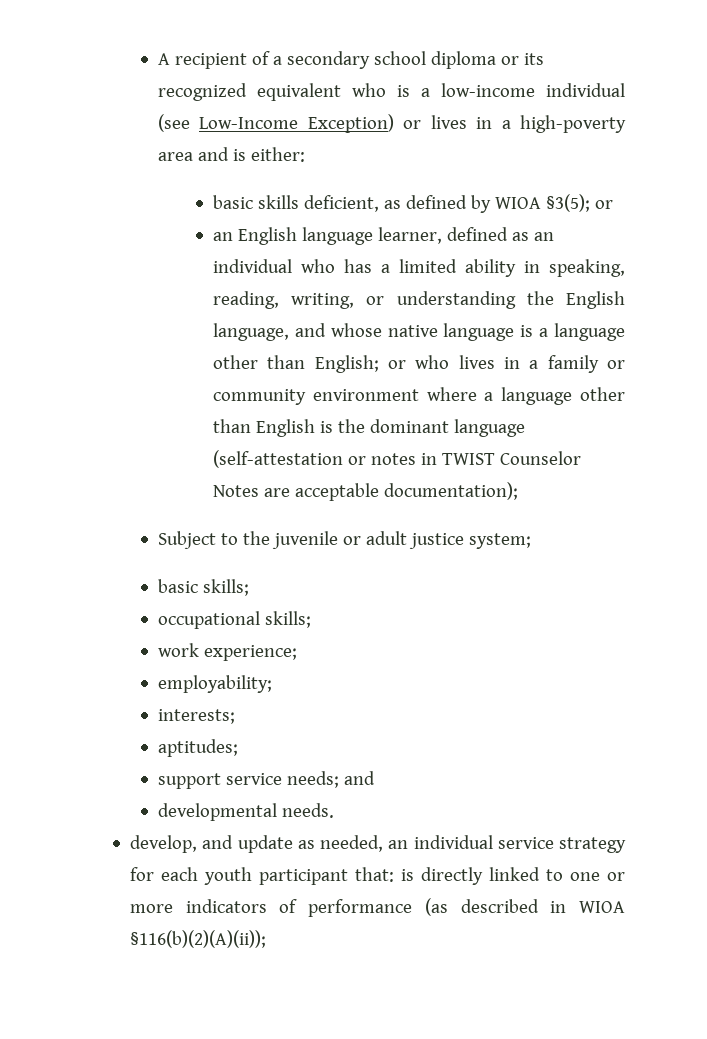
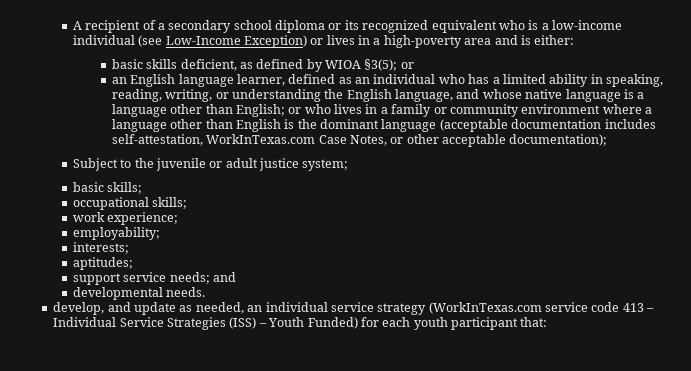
[213,450,581,468] [213,485,291,497] (self-attestation or notes in TWIST Counselor Notes are -> [439,119,656,132] [111,134,439,146] (acceptable documentation includes self-attestation, WorkInTexas.com Case Notes, or other
(626, 845) none -> [428,302,655,314] [53,317,358,330] (WorkInTexas.com service code 413 – Individual Service Strategies (ISS) – Youth Funded)
[401,867,626,885] [130,898,625,917] [130,930,267,948] is directly linked to one or more indicators of performance (as described in WIOA §116(b)(2)(A)(ii)); -> (548, 322) none

